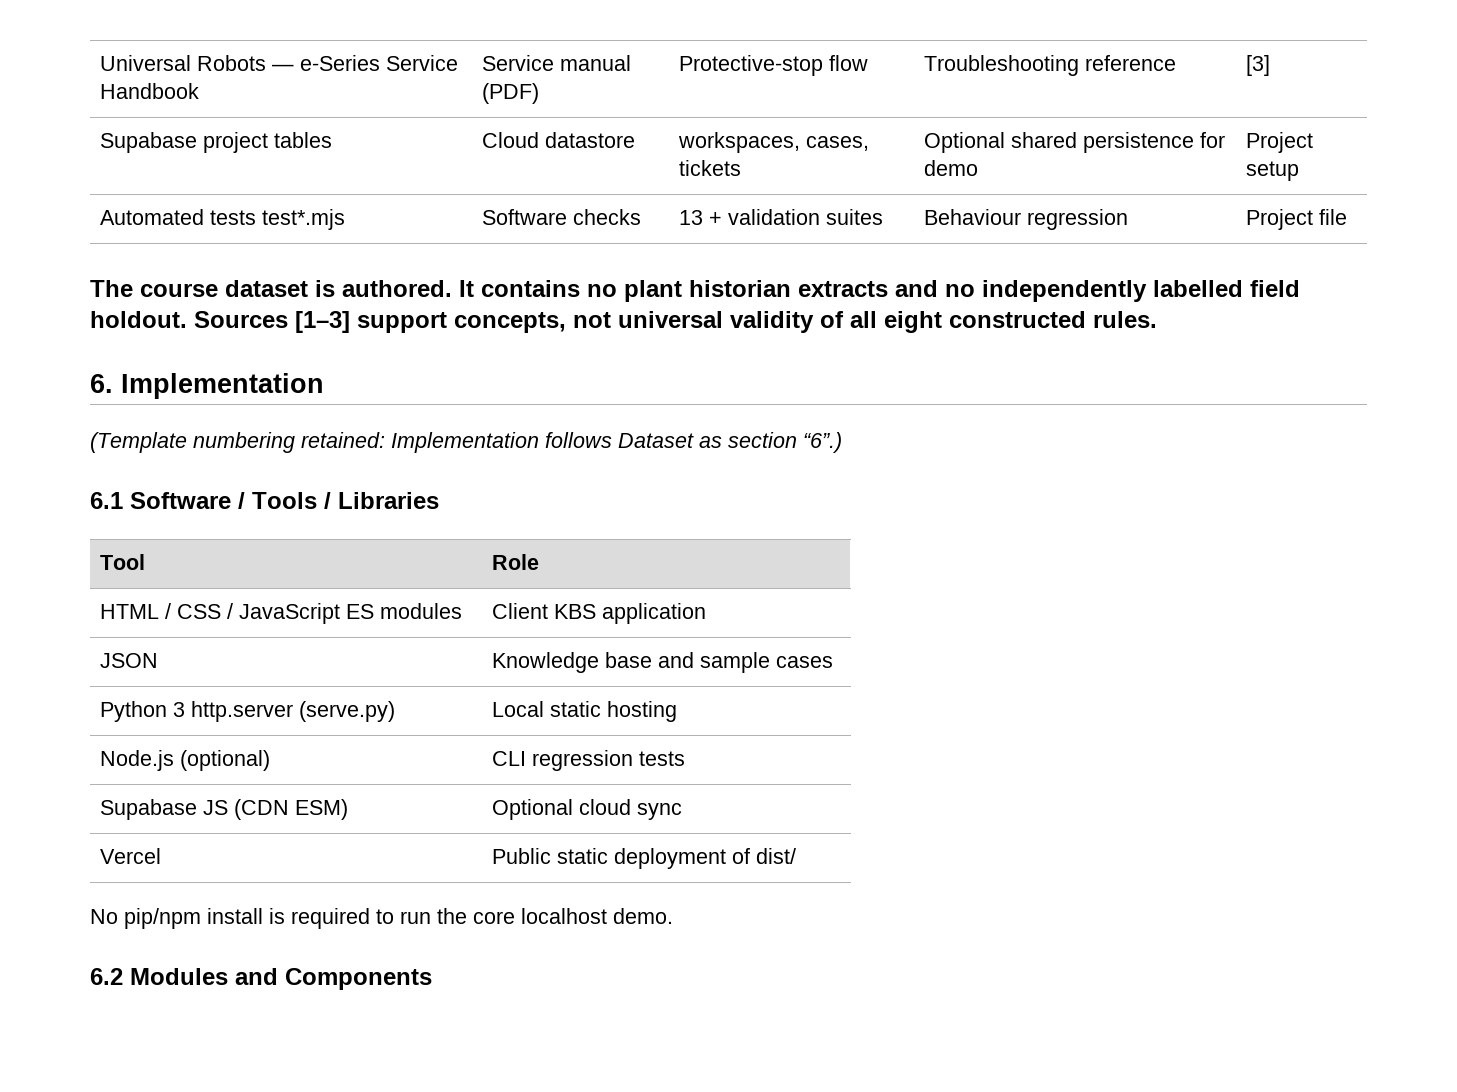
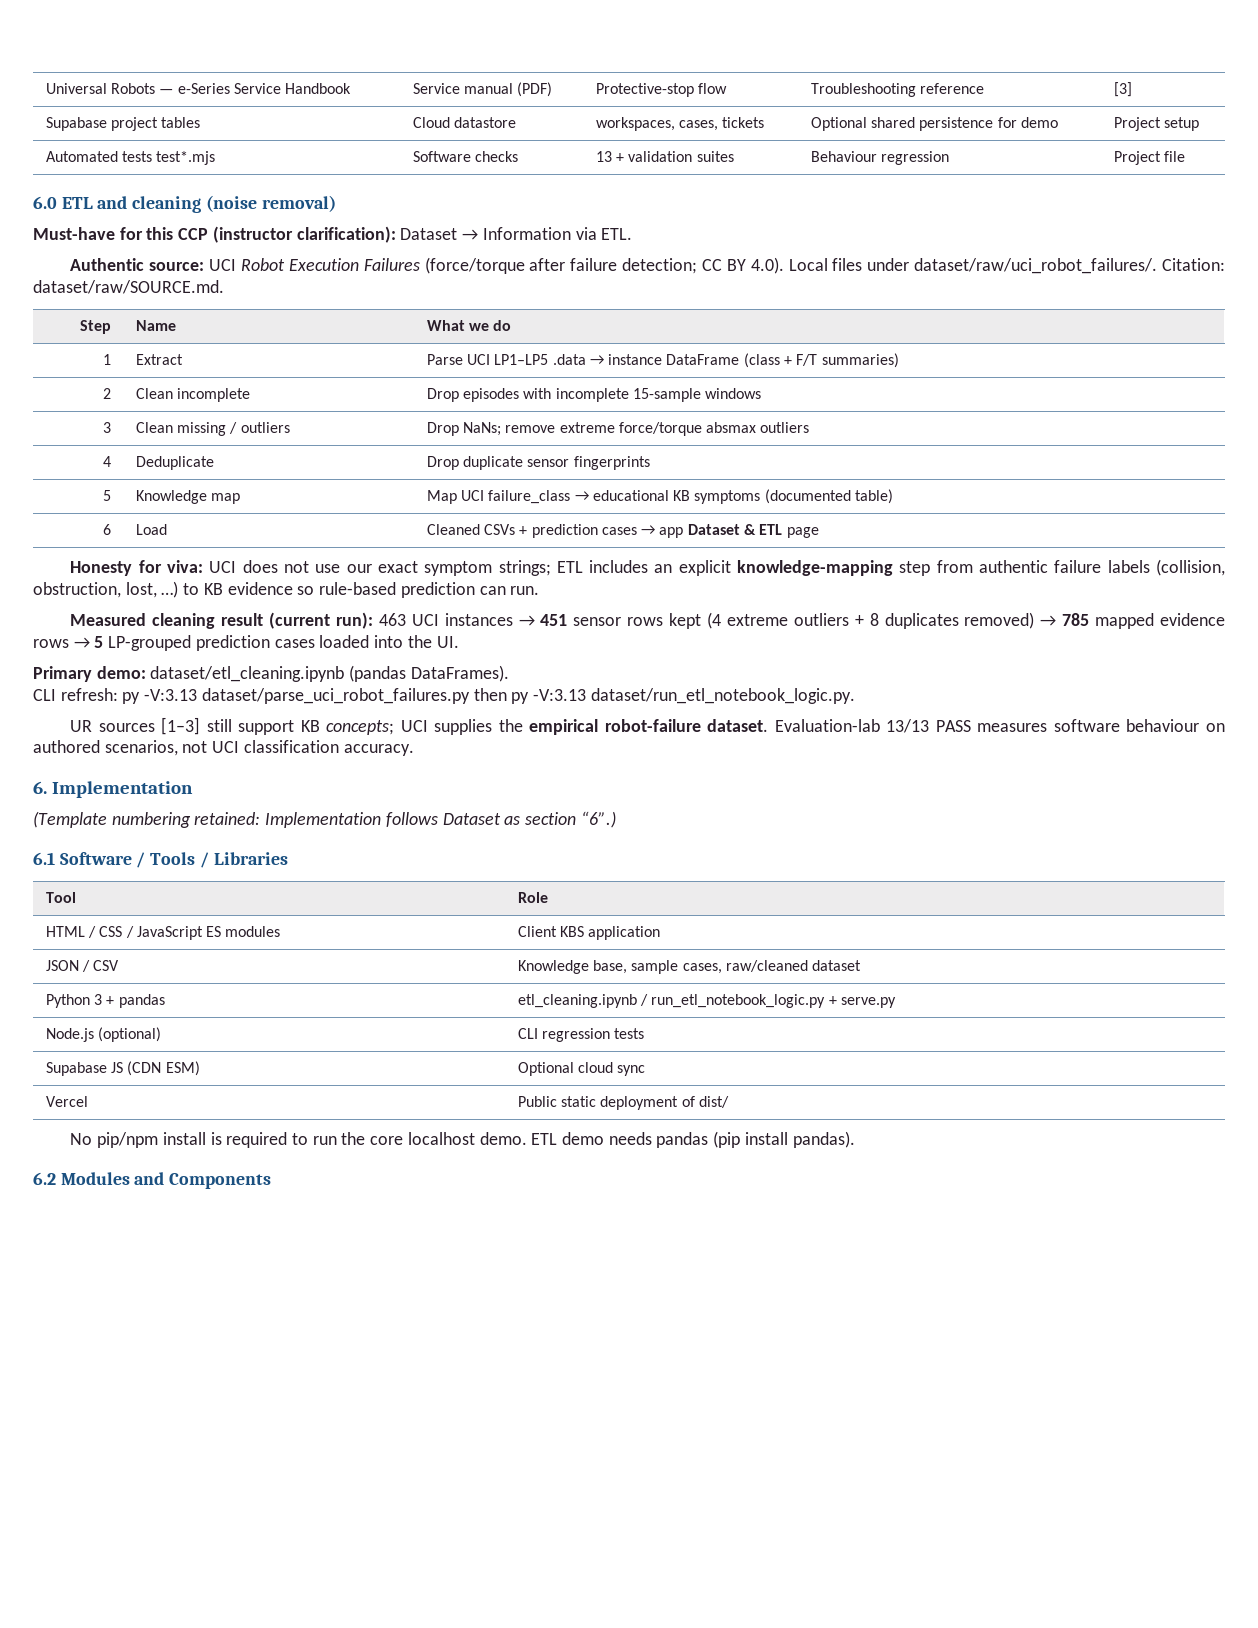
[90,280,1300,302] [90,311,1157,333] The course dataset is authored. It contains no plant historian extracts and no independently labelled field holdout. Sources [1–3] support concepts, not universal validity of all eight constructed rules. -> [33,195,336,213] [33,226,633,243] [70,257,1225,274] [33,280,224,294] [80,320,112,334] [135,320,176,331] [426,320,512,331] [103,354,112,365] [135,354,183,365] [426,353,899,368] [103,388,112,399] [135,388,250,402] [426,388,762,402] [103,422,112,433] [135,422,290,436] [426,422,810,436] [103,456,112,467] [135,456,214,470] [426,456,650,470] [103,490,112,501] [135,490,240,504] [426,489,894,504] [103,524,112,535] [135,524,167,535] [426,524,819,538] [70,559,1226,576] [33,581,540,598] [70,612,1225,629] [33,635,459,651] [33,665,509,682] [33,688,855,704] [70,717,1226,735] [33,740,414,756] 6.0 ETL and cleaning (noise removal) // Must-have for this CCP (instructor clarification): Dataset → Information via ETL. // Authentic source: UCI Robot Execution Failures (force/torque after failure detection; CC BY 4.0). Local files under dataset/raw/uci_robot_failures/. Citation: dataset/raw/SOURCE.md. // Step | Name | What we do // 1 | Extract | Parse UCI LP1–LP5 .data → instance DataFrame (class + F/T summaries) // 2 | Clean incomplete | Drop episodes with incomplete 15-sample windows // 3 | Clean missing / outliers | Drop NaNs; remove extreme force/torque absmax outliers // 4 | Deduplicate | Drop duplicate sensor fingerprints // 5 | Knowledge map | Map UCI failure_class → educational KB symptoms (documented table) // 6 | Load | Cleaned CSVs + prediction cases → app Dataset & ETL page // Honesty for viva: UCI does not use our exact symptom strings; ETL includes an explicit knowledge-mapping step from authentic failure labels (collision, obstruction, lost, …) to KB evidence so rule-based prediction can run. // Measured cleaning result (current run): 463 UCI instances → 451 sensor rows kept (4 extreme outliers + 8 duplicates removed) → 785 mapped evidence rows → 5 LP-grouped prediction cases loaded into the UI. // Primary demo: dataset/etl_cleaning.ipynb (pandas DataFrames). // CLI refresh: py -V:3.13 dataset/parse_uci_robot_failures.py then py -V:3.13 dataset/run_etl_notebook_logic.py. // UR sources [1–3] still support KB concepts; UCI supplies the empirical robot-failure dataset. Evaluation-lab 13/13 PASS measures software behaviour on authored scenarios, not UCI classification accuracy.
[492,652,834,673] [100,701,396,722] [492,701,678,722] | Knowledge base and sample cases // Python 3 http.server (serve.py) | Local static hosting -> [81,960,120,972] [517,960,862,974] [45,994,165,1008] [517,994,896,1008] / CSV | Knowledge base, sample cases, raw/cleaned dataset // Python 3 + pandas | etl_cleaning.ipynb / run_etl_notebook_logic.py + serve.py
(673, 916) none -> [531,1131,855,1148] ETL demo needs pandas (pip install pandas).

